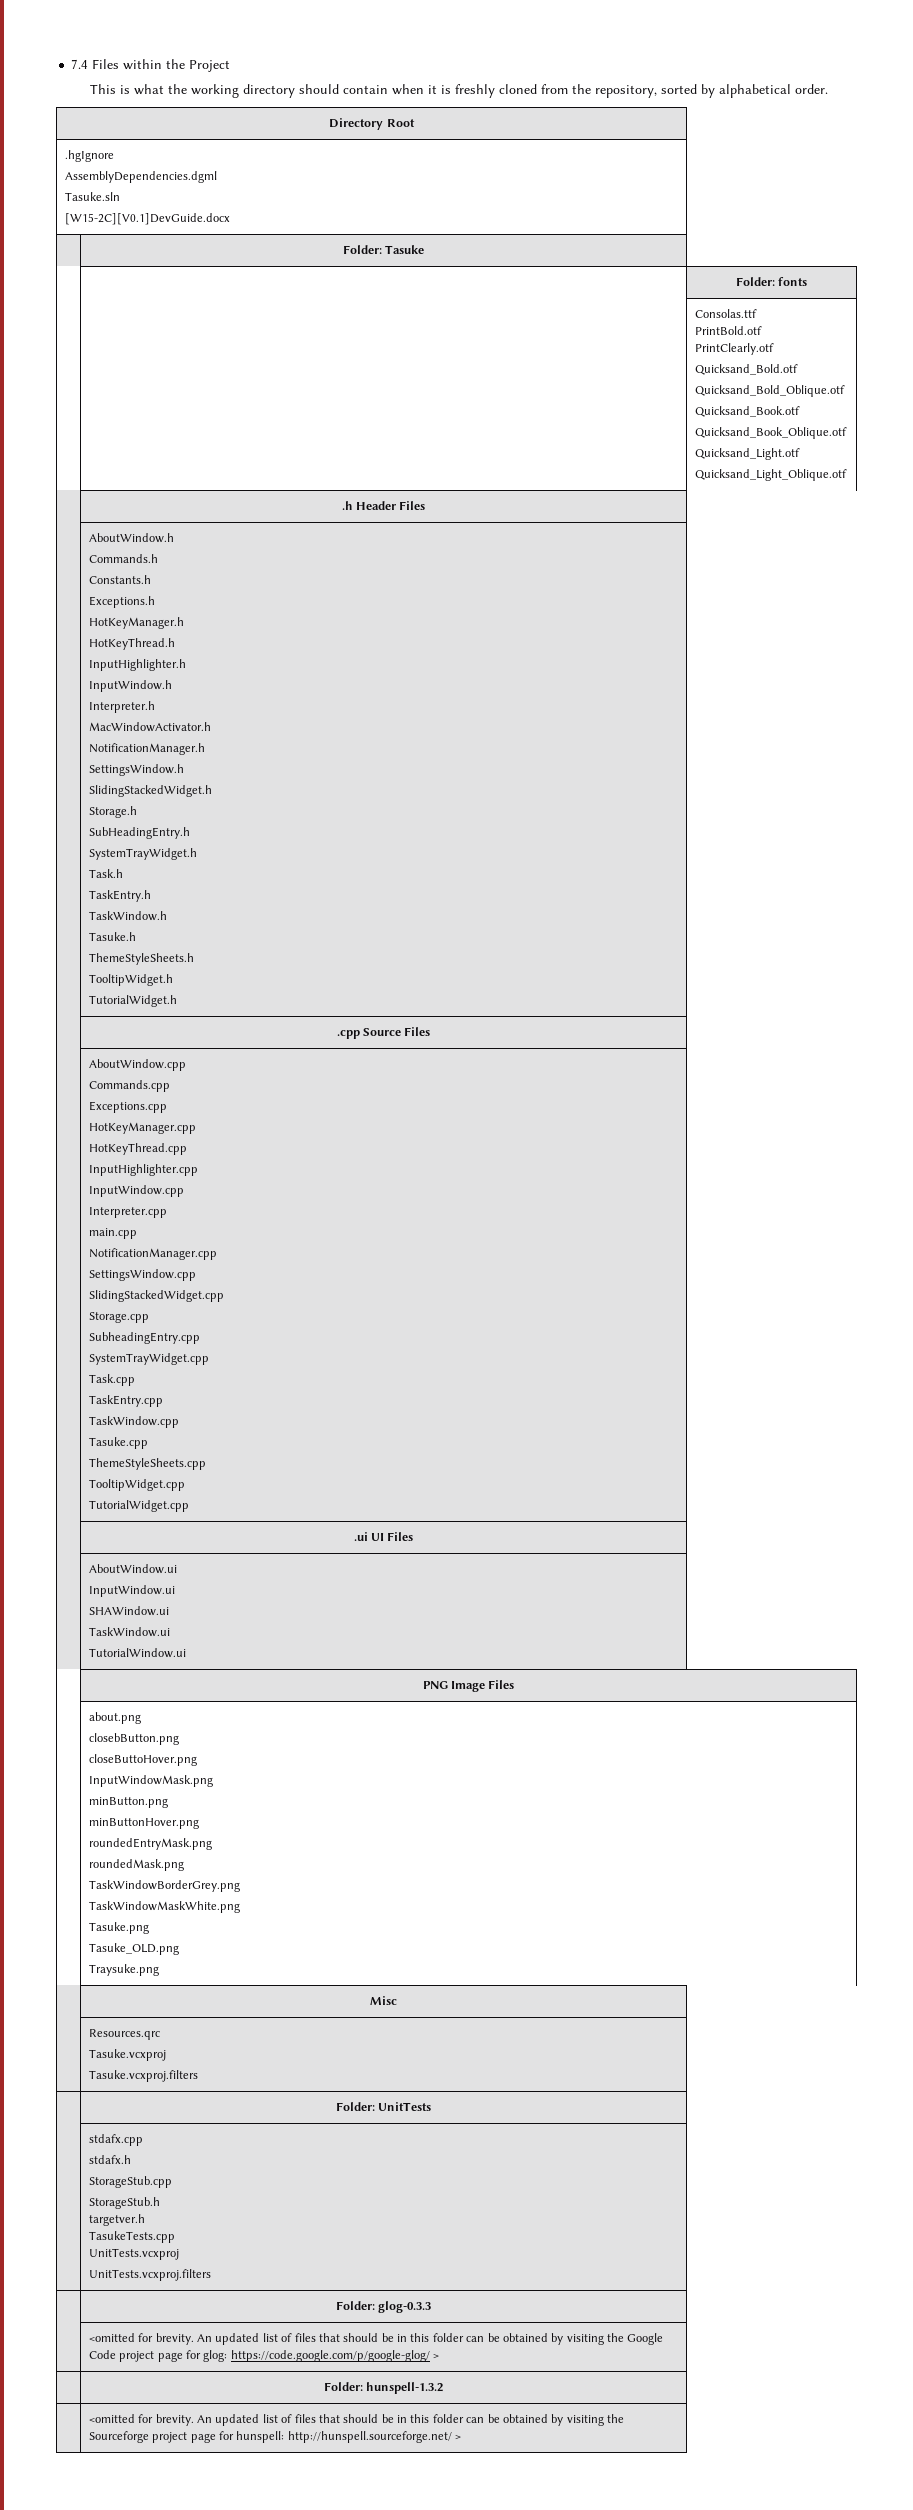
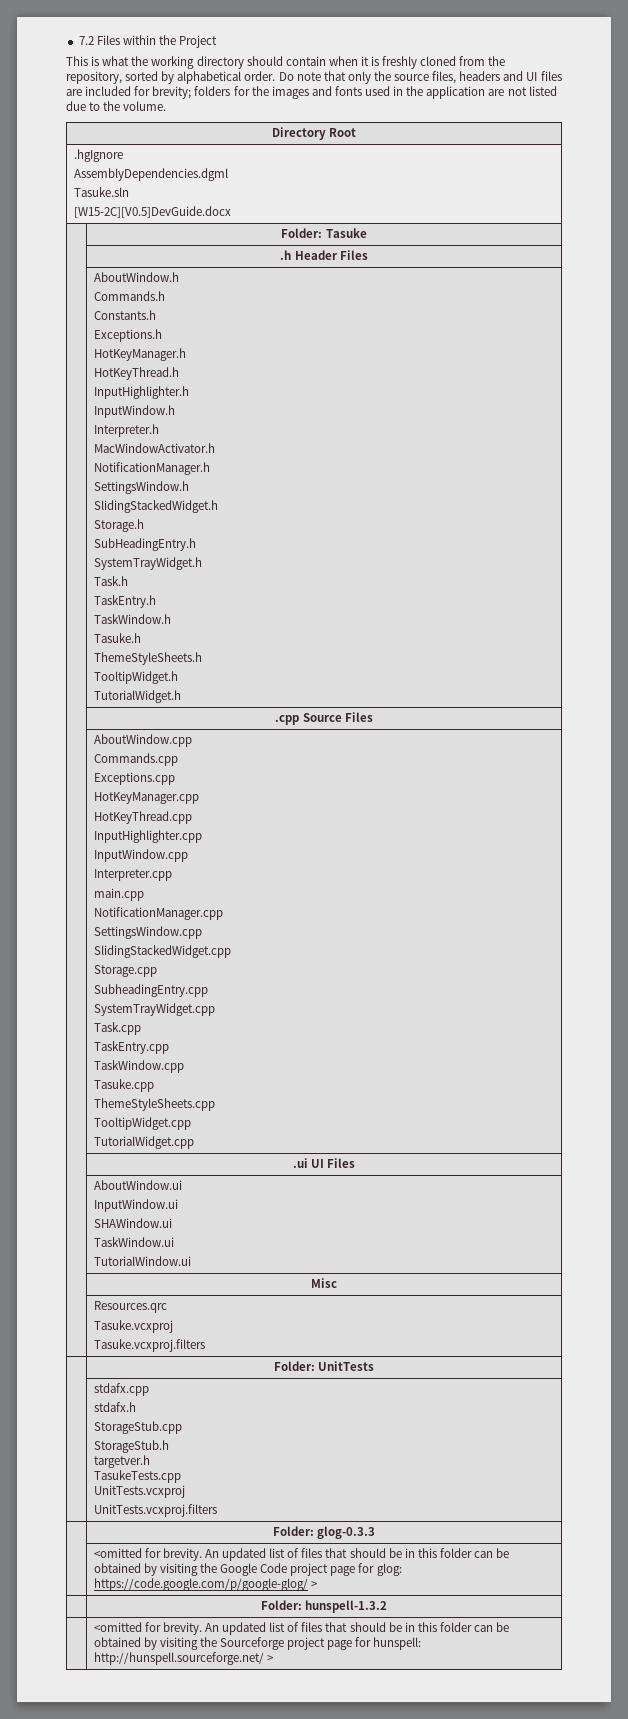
[71,59,89,69] 7.4 -> [78,36,94,45] 7.2
(828, 89) none -> [278,71,562,84] [66,86,557,99] [66,101,167,111] Do note that only the source files, headers and UI files are included for brevity; folders for the images and fonts used in the application are not listed due to the volume.
[64,213,230,225] [W15-2C][V0.1]DevGuide.docx -> [73,206,231,218] [W15-2C][V0.5]DevGuide.docx
[735,277,808,286] [694,309,757,318] [694,326,762,335] [694,343,774,355] [694,364,798,375] [694,385,845,397] [694,406,800,417] [694,427,847,439] [694,448,800,460] [694,469,847,481] // | | Folder: fonts // | | Consolas.ttf // PrintBold.otf // PrintClearly.otf // Quicksand_Bold.otf // Quicksand_Bold_Oblique.otf // Quicksand_Book.otf // Quicksand_Book_Oblique.otf // Quicksand_Light.otf // Quicksand_Light_Oblique.otf -> (367, 233) none
[422,1680,515,1692] [88,1712,141,1724] [88,1733,179,1745] [88,1754,197,1766] [88,1775,213,1787] [88,1797,168,1808] [88,1818,199,1829] [88,1838,212,1850] [88,1859,184,1871] [88,1880,240,1892] [88,1901,240,1913] [88,1922,149,1934] [88,1943,179,1955] [88,1964,159,1976] // | PNG Image Files // | about.png // closebButton.png // closeButtoHover.png // InputWindowMask.png // minButton.png // minButtonHover.png // roundedEntryMask.png // roundedMask.png // TaskWindowBorderGrey.png // TaskWindowMaskWhite.png // Tasuke.png // Tasuke_OLD.png // Traysuke.png -> (191, 1261) none

